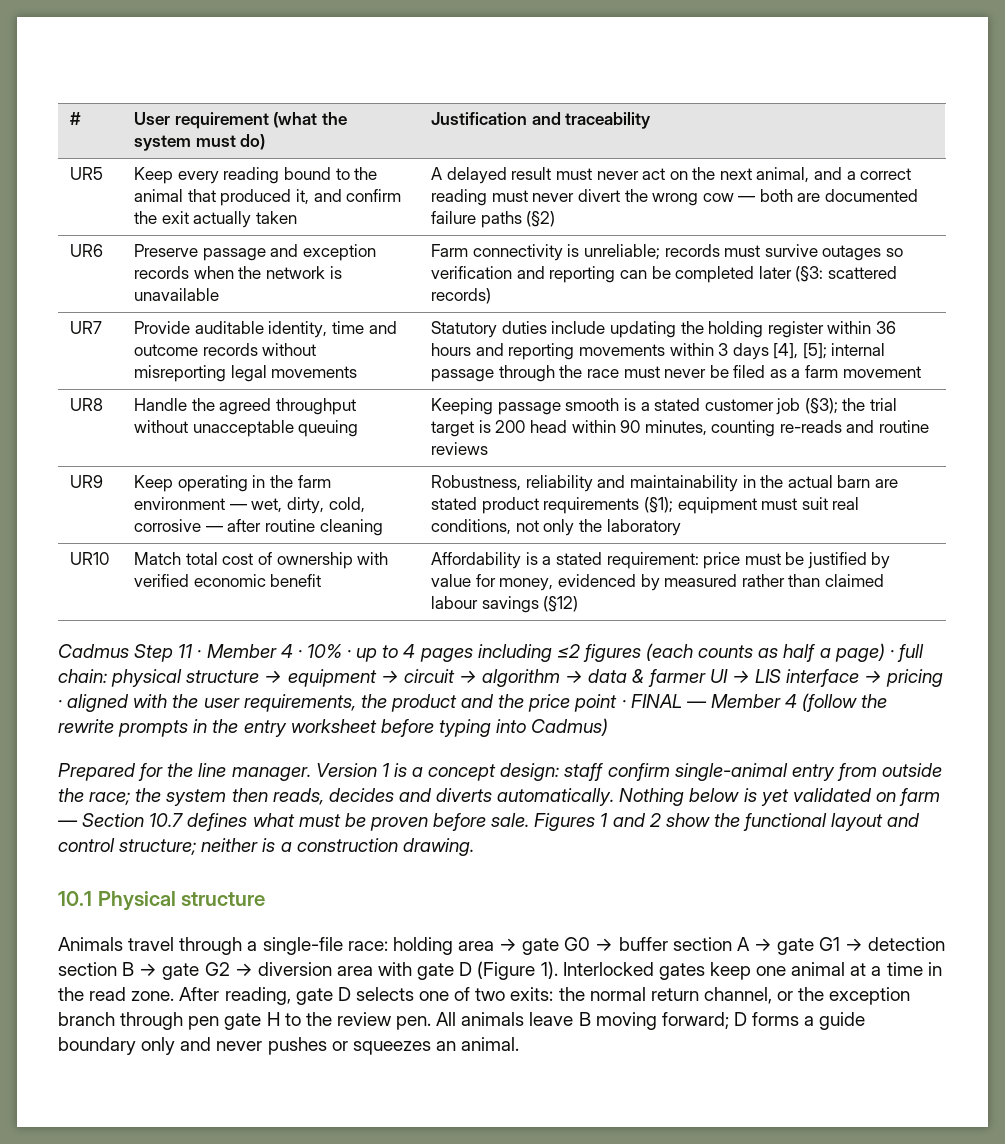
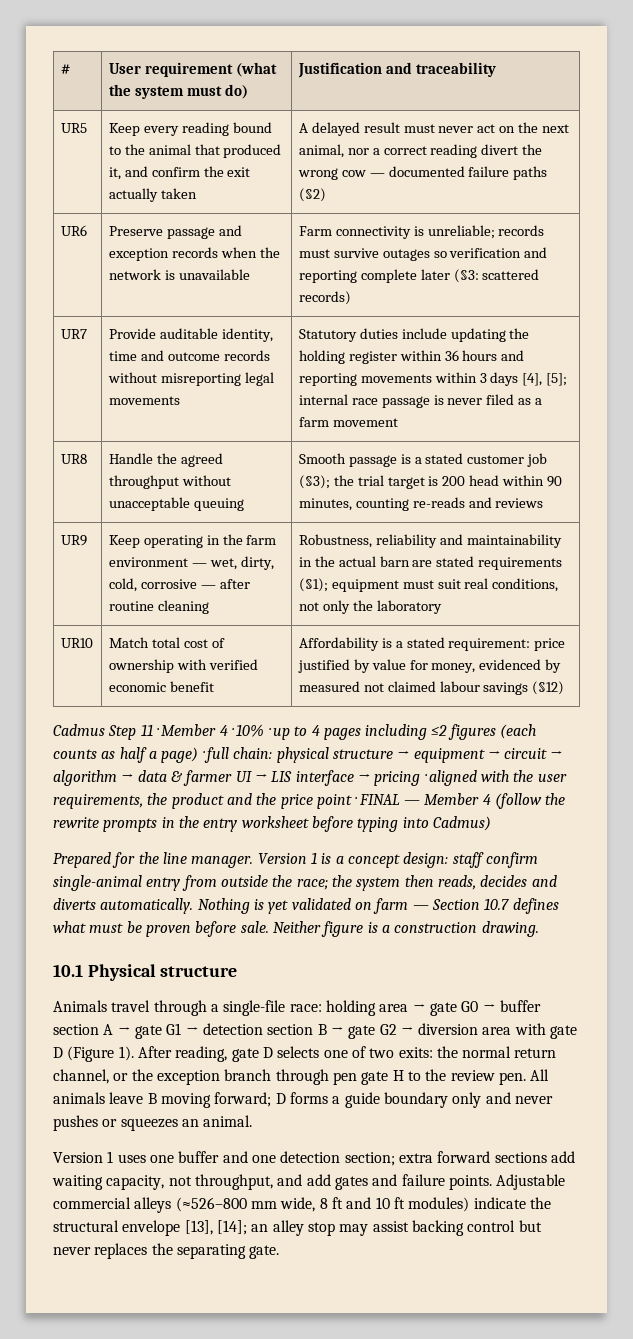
[814,167,843,180] and -> [347,148,369,155] nor
[491,190,575,202] must never -> (478, 151) none
[759,189,821,202] both are -> (385, 175) none
[619,266,755,283] can be completed -> [360,269,417,283] complete
[431,365,729,382] passage through the race must never be -> [351,395,483,408] race passage is never
[431,398,620,415] Keeping passage smooth -> [298,453,397,467] Smooth passage
[879,420,930,433] routine -> (492, 502) none
[481,497,539,514] product -> (475, 561) none
[744,552,805,565] must be -> (566, 644) none
[741,574,821,587] rather than -> [363,683,384,692] not
[689,788,740,802] below -> (250, 906) none
[534,813,921,831] [58,838,259,855] Figures 1 and 2 show the functional layout and control structure; neither -> [272,921,364,937] Neither figure
[562,962,942,980] [58,987,175,1001] Interlocked gates keep one animal at a time in the read zone. -> (134, 1053) none
(520, 1044) none -> [53,1151,575,1166] [52,1174,566,1190] [53,1197,551,1213] [53,1220,542,1236] [53,1243,280,1259] // Version 1 uses one buffer and one detection section; extra forward sections add waiting capacity, not throughput, and add gates and failure points. Adjustable commercial alleys (≈526–800 mm wide, 8 ft and 10 ft modules) indicate the structural envelope [13], [14]; an alley stop may assist backing control but never replaces the separating gate.

